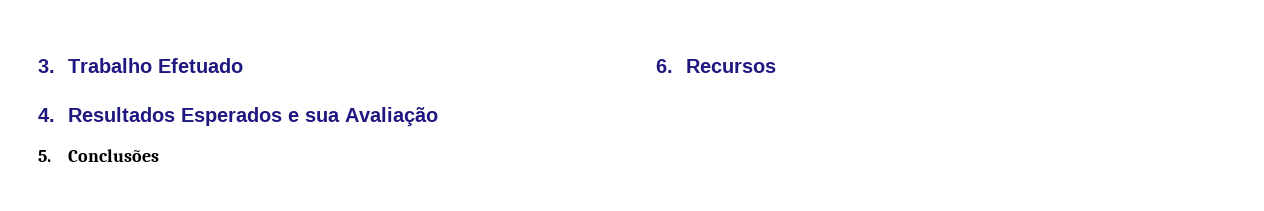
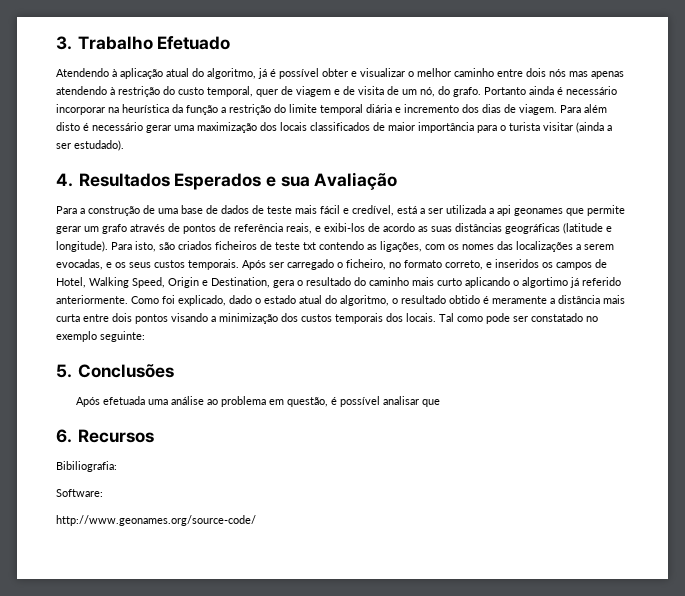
(244, 65) none -> [56,68,624,79] [56,86,617,97] [56,104,607,115] [56,122,612,133] [56,140,124,151] // Atendendo à aplicação atual do algoritmo, já é possível obter e visualizar o melhor caminho entre dois nós mas apenas atendendo à restrição do custo temporal, quer de viagem e de visita de um nó, do grafo. Portanto ainda é necessário incorporar na heurística da função a restrição do limite temporal diária e incremento dos dias de viagem. Para além disto é necessário gerar uma maximização dos locais classificados de maior importância para o turista visitar (ainda a ser estudado).
[38,149,160,162] 5. Conclusões -> [56,205,625,216] [56,223,612,234] [56,241,614,252] [56,259,607,270] [56,277,621,288] [56,295,625,306] [56,313,598,324] [56,331,145,342] [56,364,174,378] [76,396,441,407] Para a construção de uma base de dados de teste mais fácil e credível, está a ser utilizada a api geonames que permite gerar um grafo através de pontos de referência reais, e exibi-los de acordo as suas distâncias geográficas (latitude e longitude). Para isto, são criados ficheiros de teste txt contendo as ligações, com os nomes das localizações a serem evocadas, e os seus custos temporais. Após ser carregado o ficheiro, no formato correto, e inseridos os campos de Hotel, Walking Speed, Origin e Destination, gera o resultado do caminho mais curto aplicando o algortimo já referido anteriormente. Como foi explicado, dado o estado atual do algoritmo, o resultado obtido é meramente a distância mais curta entre dois pontos visando a minimização dos custos temporais dos locais. Tal como pode ser constatado no exemplo seguinte: // 5. Conclusões // Após efetuada uma análise ao problema em questão, é possível analisar que
(777, 66) none -> [56,461,117,472] [56,489,103,497] [56,515,256,526] // Bibiliografia: // Software: // http://www.geonames.org/source-code/

